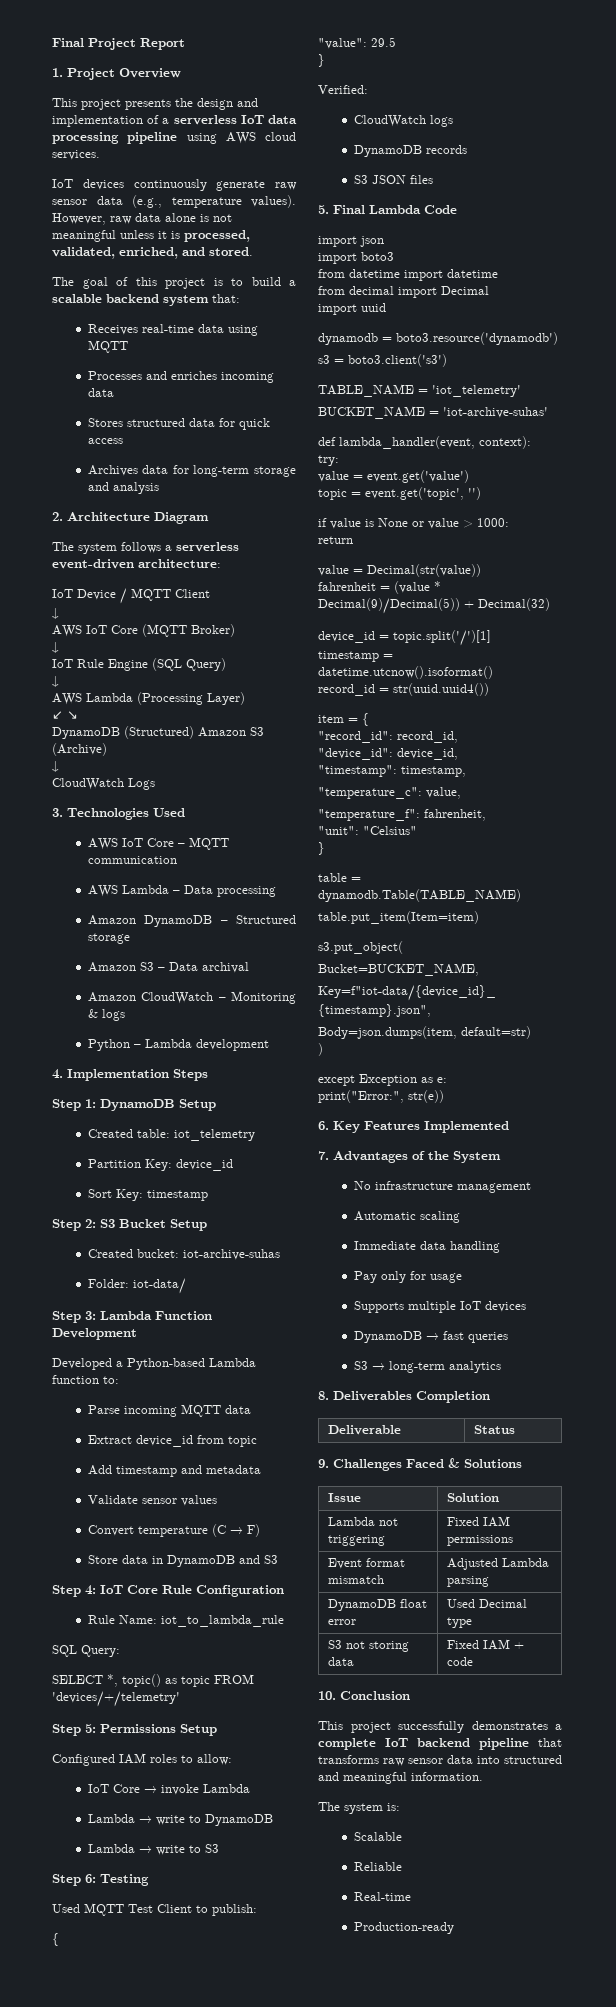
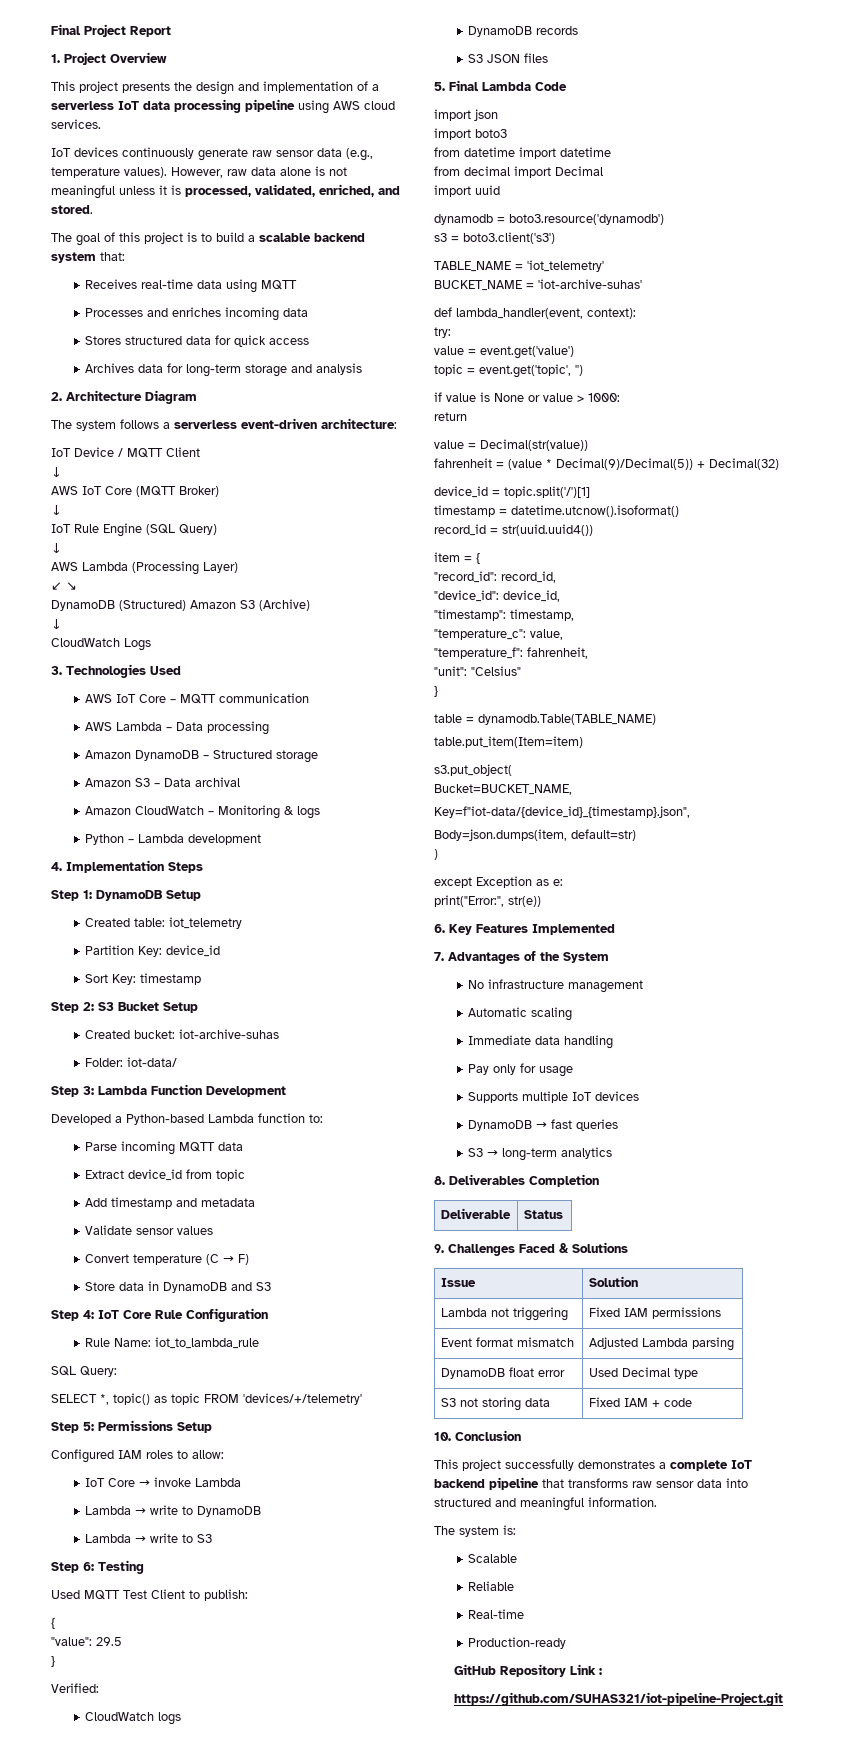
(454, 1928) none -> [454,1664,603,1677] [454,1692,784,1706] // GitHub Repository Link : // https://github.com/SUHAS321/iot-pipeline-Project.git

